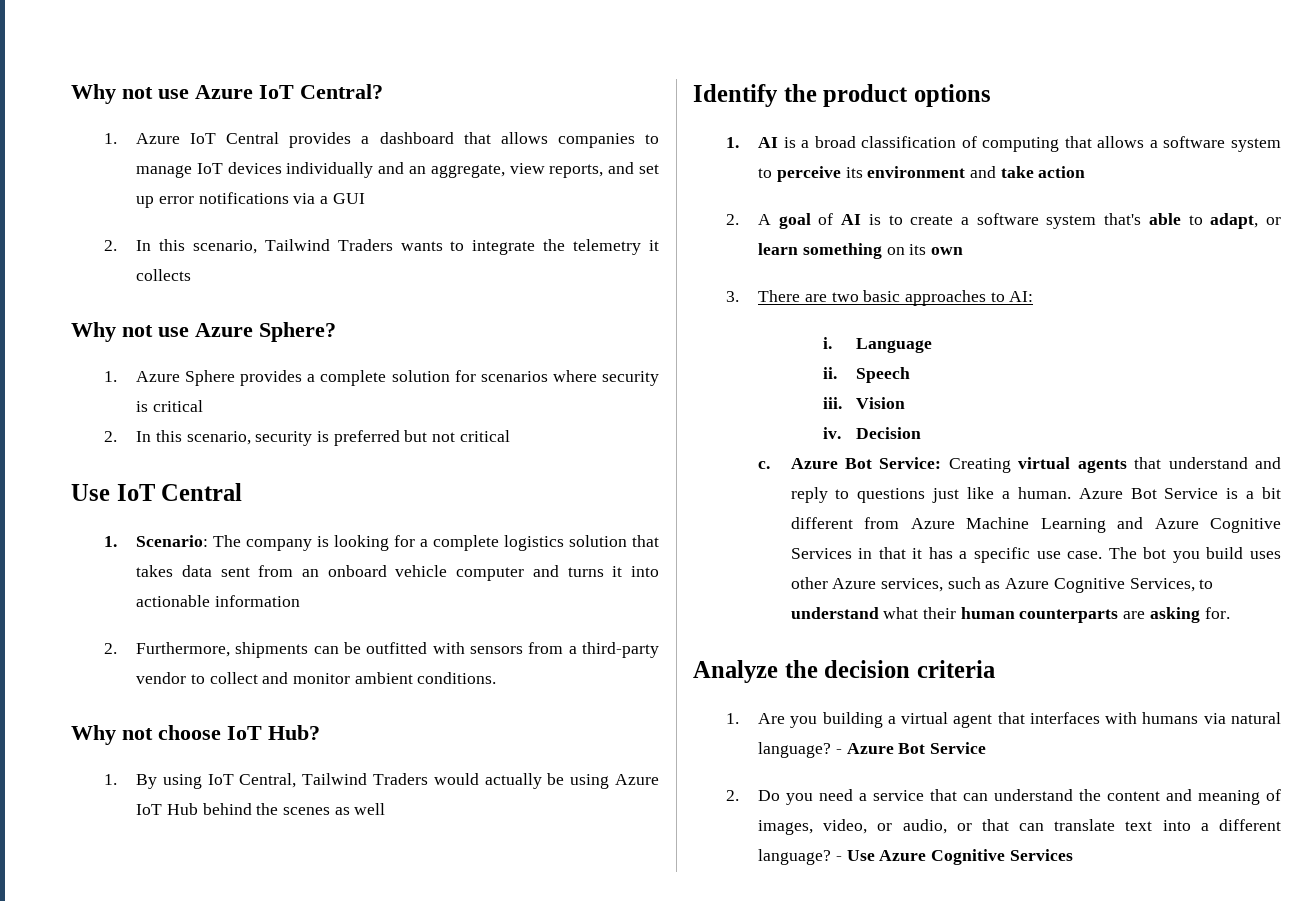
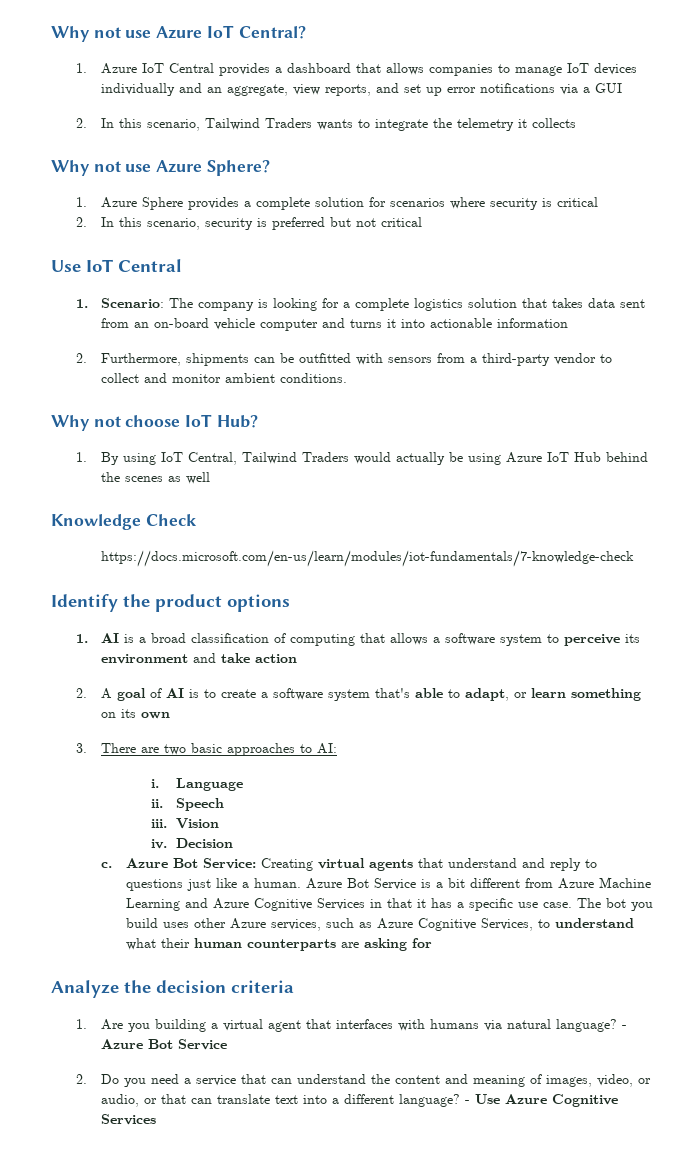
[327,565,387,577] onboard -> [153,318,209,328] on-board
(386, 809) none -> [51,514,197,530] [100,550,634,567] // Knowledge Check // https://docs.microsoft.com/en-us/learn/modules/iot-fundamentals/7-knowledge-check
[1204,607,1230,619] for. -> [411,938,432,948] for

